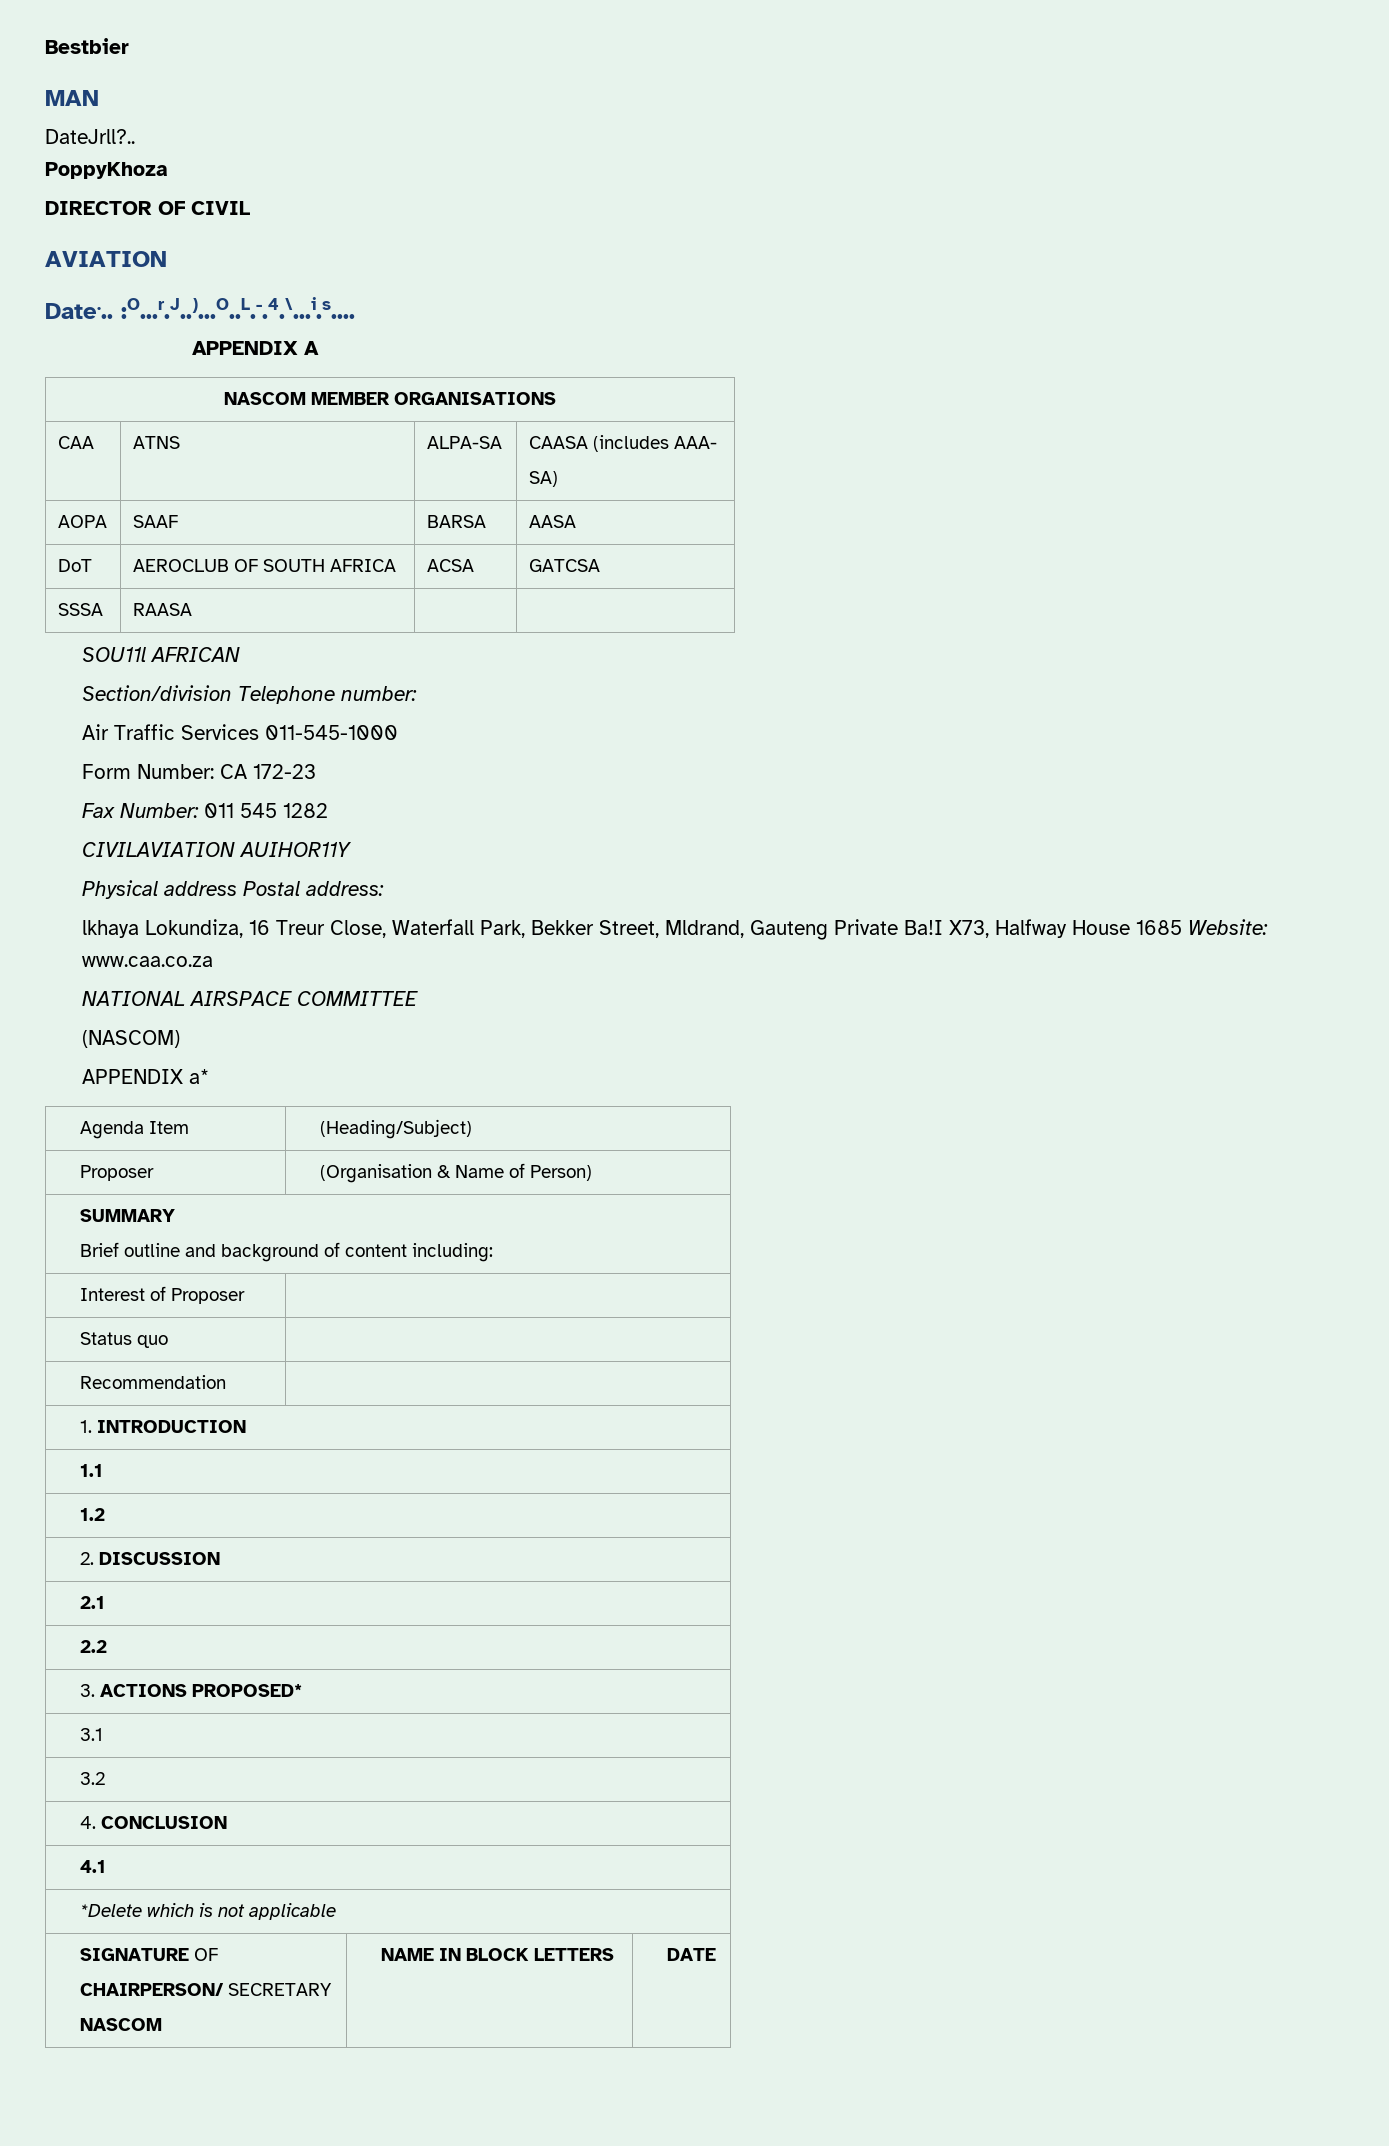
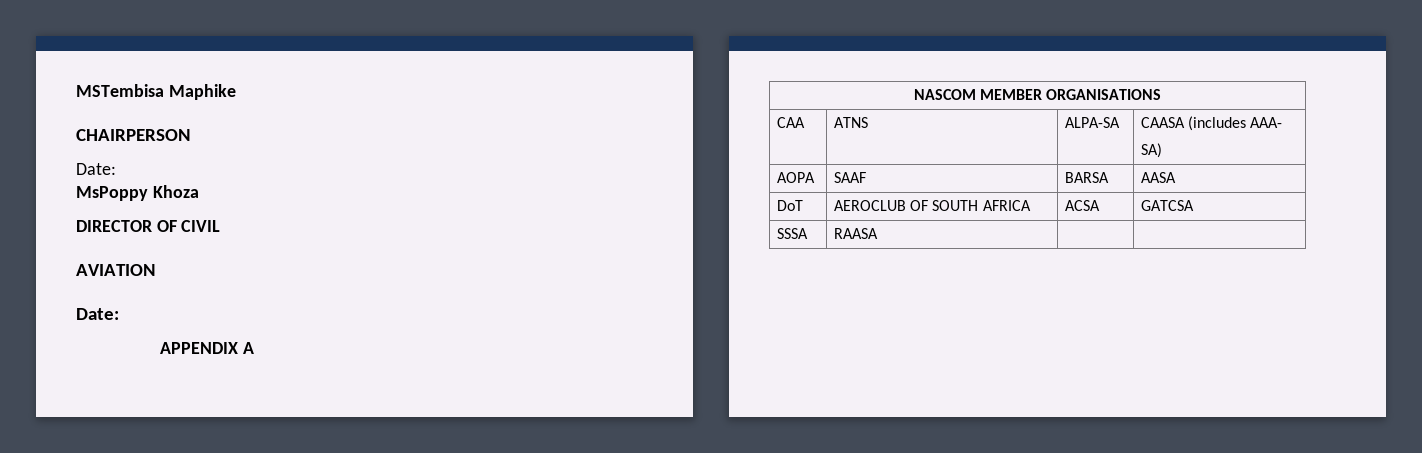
[45,38,129,54] [45,90,99,106] [45,129,135,144] [45,162,168,179] Bestbier // MAN // DateJrll?.. // PoppyKhoza -> [76,84,236,100] [76,129,191,141] [76,163,116,175] [76,185,199,201] MSTembisa Maphike // CHAIRPERSON // Date: // MsPoppy Khoza
[45,297,355,319] Date... :O...r.J..)...O..L.-.4.\...i.s.... -> [76,308,119,320] Date:
[81,647,240,662] [81,685,417,704] [81,724,398,740] [81,764,316,779] [81,803,328,818] [81,842,352,857] [81,880,384,899] [81,919,1268,940] [81,956,213,967] [81,991,418,1006] [81,1030,180,1048] [81,1069,209,1084] [79,1121,189,1139] [319,1119,472,1139] [79,1165,154,1181] [319,1163,592,1183] [79,1209,175,1222] [79,1242,493,1262] [79,1286,245,1304] [79,1332,168,1348] [79,1375,226,1389] [79,1420,246,1433] [79,1464,103,1477] [79,1508,105,1521] [79,1552,220,1565] [79,1596,105,1609] [79,1640,107,1653] [79,1684,302,1697] [79,1728,103,1741] [79,1772,105,1785] [79,1816,227,1829] [79,1860,106,1873] [79,1903,336,1920] [79,1948,218,1961] [79,1983,332,1996] [79,2018,162,2031] [380,1948,614,1961] [666,1948,716,1961] // SOU11l AFRICAN // Section/division Telephone number: // Air Traffic Services 011-545-1000 // Form Number: CA 172-23 // Fax Number: 011 545 1282 // CIVILAVIATION AUIHOR11Y // Physical address Postal address: // lkhaya Lokundiza, 16 Treur Close, Waterfall Park, Bekker Street, Mldrand, Gauteng Private Ba!I X73, Halfway House 1685 Website: www.caa.co.za // NATIONAL AIRSPACE COMMITTEE // (NASCOM) // APPENDIX a* // Agenda Item | (Heading/Subject) // Proposer | (Organisation & Name of Person) // SUMMARY // Brief outline and background of content including: // Interest of Proposer | // Status quo | // Recommendation | // 1. INTRODUCTION // 1.1 // 1.2 // 2. DISCUSSION // 2.1 // 2.2 // 3. ACTIONS PROPOSED* // 3.1 // 3.2 // 4. CONCLUSION // 4.1 // *Delete which is not applicable // SIGNATURE OF // CHAIRPERSON/ SECRETARY // NASCOM | NAME IN BLOCK LETTERS | DATE -> (878, 233) none

